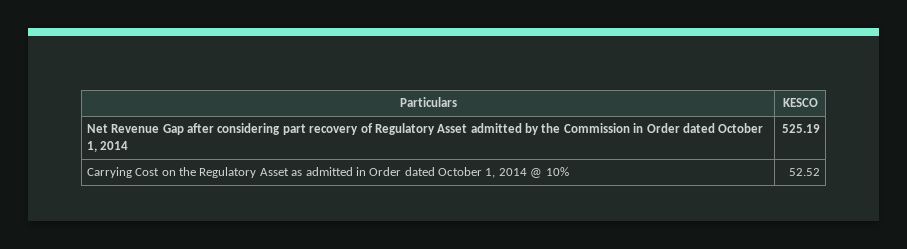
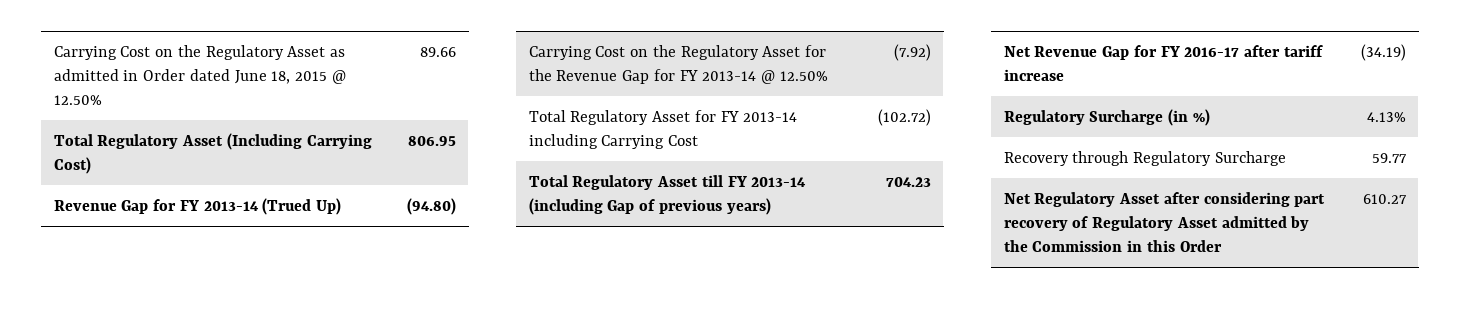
[399,97,457,107] [782,98,818,107] [86,124,184,135] Particulars | KESCO // Net Revenue Gap -> [53,45,346,60] [53,69,346,84] [53,95,102,105] [420,47,457,57] [53,133,372,150] [53,157,91,174] [408,136,457,146] [53,198,342,215] [407,198,457,215] [528,45,827,60] [528,69,828,84] [894,44,932,61] [528,110,798,125] [528,134,699,149] [878,109,932,126] [528,175,807,190] [528,198,771,215] [886,177,932,187] [1003,45,1323,60] [1003,69,1064,81] [1361,44,1407,61] [1003,109,1210,126] [1367,112,1407,122] [1003,151,1286,166] [1372,153,1408,163] [1003,192,1161,207] Carrying Cost on the Regulatory Asset as admitted in Order dated June 18, 2015 @ 12.50% | 89.66 // Total Regulatory Asset (Including Carrying Cost) | 806.95 // Revenue Gap for FY 2013-14 (Trued Up) | (94.80) // Carrying Cost on the Regulatory Asset for the Revenue Gap for FY 2013-14 @ 12.50% | (7.92) // Total Regulatory Asset for FY 2013-14 including Carrying Cost | (102.72) // Total Regulatory Asset till FY 2013-14 (including Gap of previous years) | 704.23 // Net Revenue Gap for FY 2016-17 after tariff increase | (34.19) // Regulatory Surcharge (in %) | 4.13% // Recovery through Regulatory Surcharge | 59.77 // Net Regulatory Asset
[646,123,764,133] [86,141,129,152] [782,124,821,133] [86,167,569,178] [789,168,821,176] Order dated October 1, 2014 | 525.19 // Carrying Cost on the Regulatory Asset as admitted in Order dated October 1, 2014 @ 10% | 52.52 -> [1146,240,1222,252] [1363,194,1408,204] this Order | 610.27

